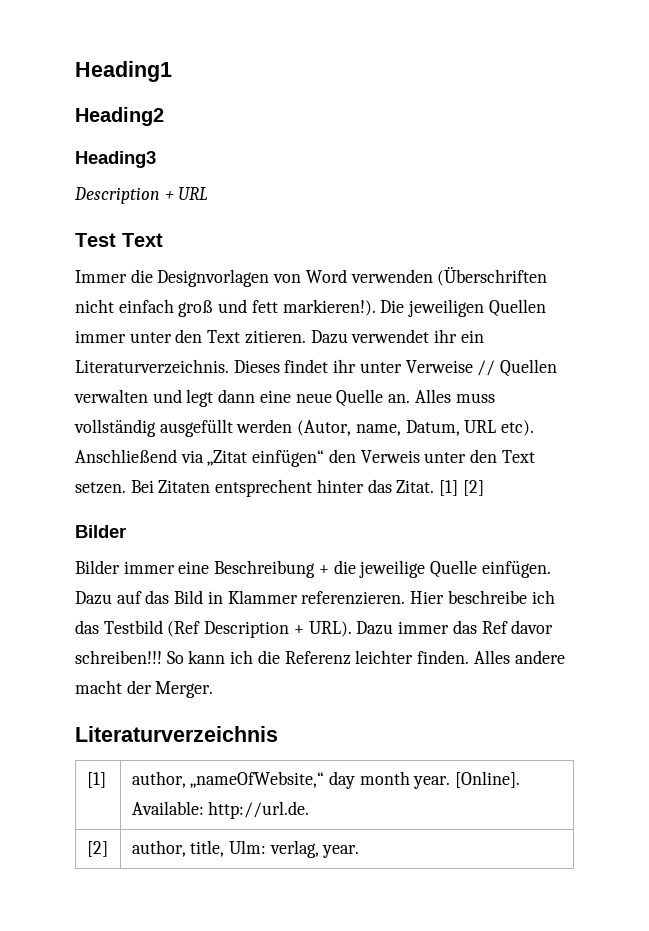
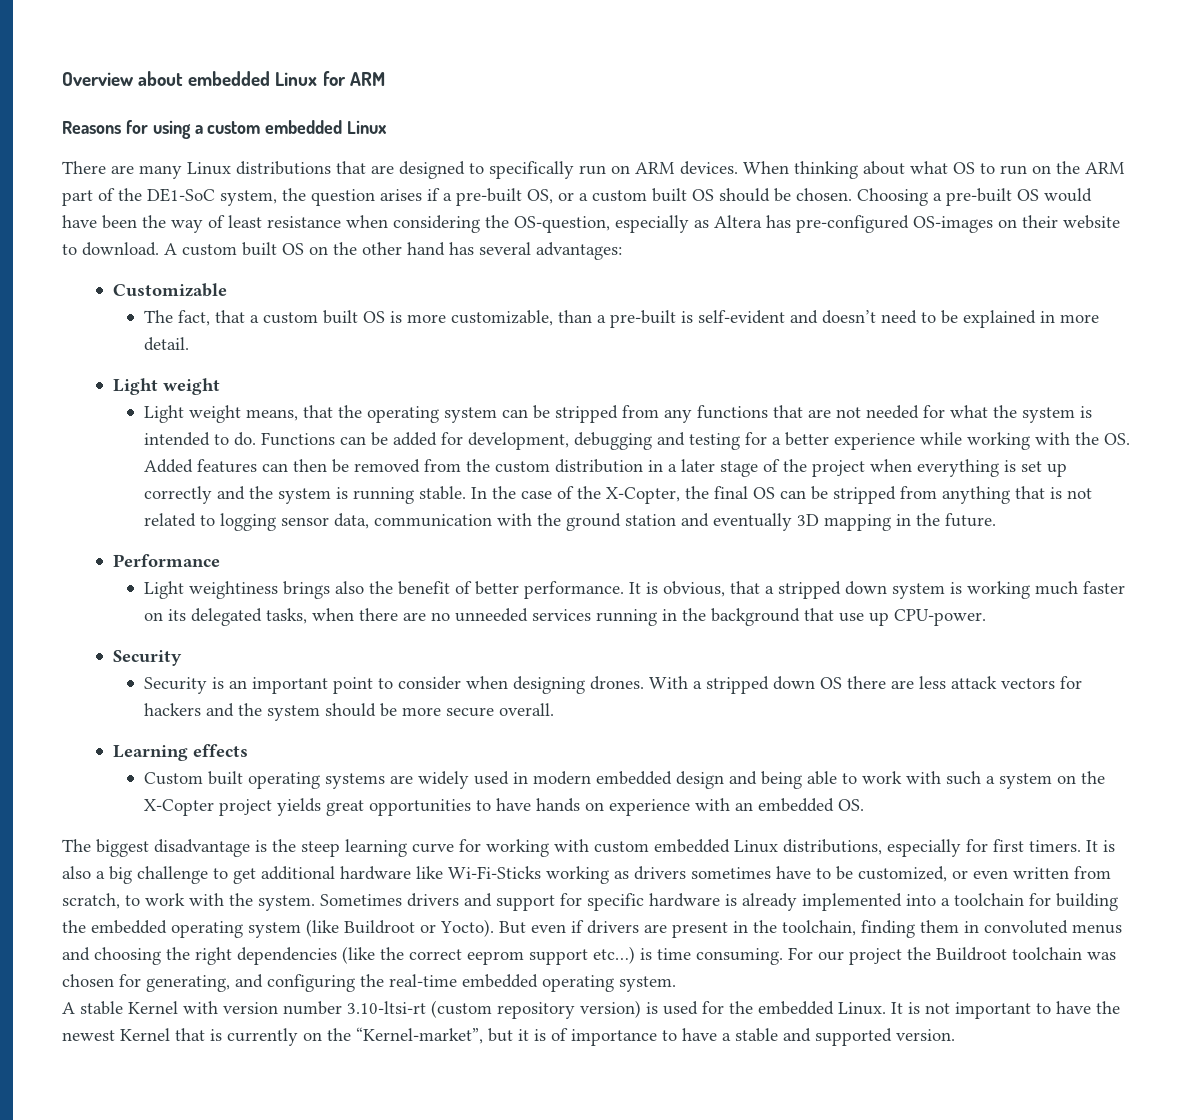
[75,61,172,82] [75,107,164,126] [75,151,156,168] [74,187,209,204] [75,233,163,247] [75,267,548,287] [75,299,546,317] [75,329,484,344] [75,359,558,377] [74,389,495,407] [74,419,535,437] [75,449,535,467] [75,479,484,497] [75,525,126,538] [75,560,551,578] [75,590,555,605] [75,620,554,638] [75,650,565,665] [75,680,214,698] [75,726,278,742] [86,772,106,788] [131,771,521,789] [131,801,310,819] [86,841,108,857] [131,840,360,858] Heading1 // Heading2 // Heading3 // Description + URL // Test Text // Immer die Designvorlagen von Word verwenden (Überschriften nicht einfach groß und fett markieren!). Die jeweiligen Quellen immer unter den Text zitieren. Dazu verwendet ihr ein Literaturverzeichnis. Dieses findet ihr unter Verweise // Quellen verwalten und legt dann eine neue Quelle an. Alles muss vollständig ausgefüllt werden (Autor, name, Datum, URL etc). Anschließend via „Zitat einfügen“ den Verweis unter den Text setzen. Bei Zitaten entsprechent hinter das Zitat. [1] [2] // Bilder // Bilder immer eine Beschreibung + die jeweilige Quelle einfügen. Dazu auf das Bild in Klammer referenzieren. Hier beschreibe ich das Testbild (Ref Description + URL). Dazu immer das Ref davor schreiben!!! So kann ich die Referenz leichter finden. Alles andere macht der Merger. // Literaturverzeichnis // [1] | author, „nameOfWebsite,“ day month year. [Online]. Available: http://url.de. // [2] | author, title, Ulm: verlag, year. -> [62,71,385,86] [62,120,388,139] [62,161,1125,179] [62,188,1092,206] [62,215,1120,233] [62,242,622,260] [112,283,227,297] [143,310,1099,328] [143,337,189,351] [112,378,220,395] [143,405,1092,423] [143,432,1130,450] [143,459,1067,477] [143,486,1092,504] [143,513,996,531] [112,554,220,567] [143,581,1125,599] [143,608,986,626] [112,650,182,666] [143,676,1082,694] [143,703,554,721] [112,744,248,761] [143,771,1105,789] [143,798,864,816] [62,839,1115,857] [62,866,1111,884] [62,893,1118,911] [62,919,1122,938] [62,946,1116,965] [62,974,676,992] [62,1000,1120,1019] [62,1027,955,1046] Overview about embedded Linux for ARM // Reasons for using a custom embedded Linux // There are many Linux distributions that are designed to specifically run on ARM devices. When thinking about what OS to run on the ARM part of the DE1-SoC system, the question arises if a pre-built OS, or a custom built OS should be chosen. Choosing a pre-built OS would have been the way of least resistance when considering the OS-question, especially as Altera has pre-configured OS-images on their website to download. A custom built OS on the other hand has several advantages: // Customizable // The fact, that a custom built OS is more customizable, than a pre-built is self-evident and doesn’t need to be explained in more detail. // Light weight // Light weight means, that the operating system can be stripped from any functions that are not needed for what the system is intended to do. Functions can be added for development, debugging and testing for a better experience while working with the OS. Added features can then be removed from the custom distribution in a later stage of the project when everything is set up correctly and the system is running stable. In the case of the X-Copter, the final OS can be stripped from anything that is not related to logging sensor data, communication with the ground station and eventually 3D mapping in the future. // Performance // Light weightiness brings also the benefit of better performance. It is obvious, that a stripped down system is working much faster on its delegated tasks, when there are no unneeded services running in the background that use up CPU-power. // Security // Security is an important point to consider when designing drones. With a stripped down OS there are less attack vectors for hackers and the system should be more secure overall. // Learning effects // Custom built operating systems are widely used in modern embedded design and being able to work with such a system on the X-Copter project yields great opportunities to have hands on experience with an embedded OS. // The biggest disadvantage is the steep learning curve for working with custom embedded Linux distributions, especially for first timers. It is also a big challenge to get additional hardware like Wi-Fi-Sticks working as drivers sometimes have to be customized, or even written from scratch, to work with the system. Sometimes drivers and support for specific hardware is already implemented into a toolchain for building the embedded operating system (like Buildroot or Yocto). But even if drivers are present in the toolchain, finding them in convoluted menus and choosing the right dependencies (like the correct eeprom support etc…) is time consuming. For our project the Buildroot toolchain was chosen for generating, and configuring the real-time embedded operating system. // A stable Kernel with version number 3.10-ltsi-rt (custom repository version) is used for the embedded Linux. It is not important to have the newest Kernel that is currently on the “Kernel-market”, but it is of importance to have a stable and supported version.

